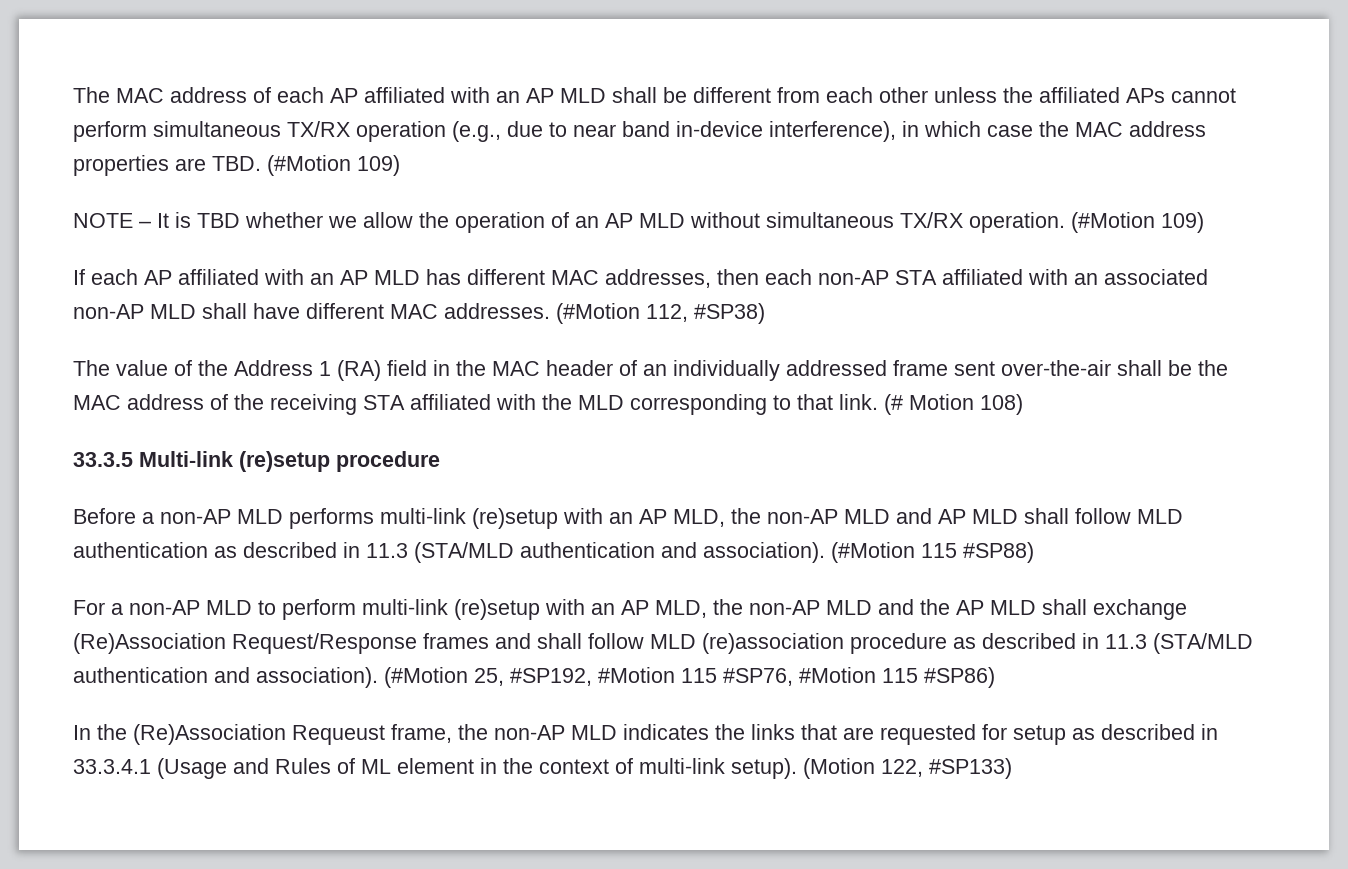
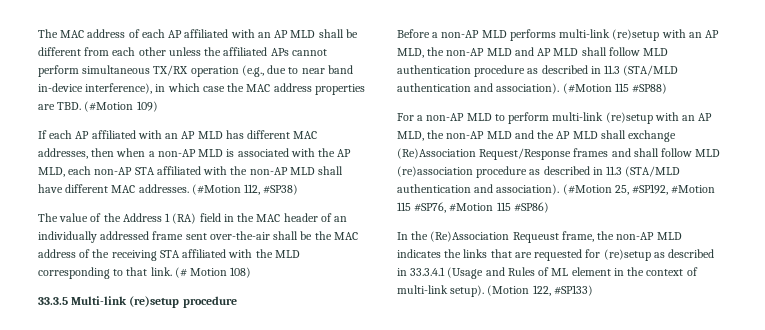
[73,212,1204,233] // NOTE – It is TBD whether we allow the operation of an AP MLD without simultaneous TX/RX operation. (#Motion 109) -> (158, 106) none
(759, 277) none -> [116,148,352,157] [38,167,65,177] when a non-AP MLD is associated with the AP MLD,
[1074,269,1208,285] an associated -> [230,166,248,175] the
(208, 550) none -> [474,65,526,77] procedure
[1013,725,1066,745] setup -> [603,249,651,261] (re)setup

